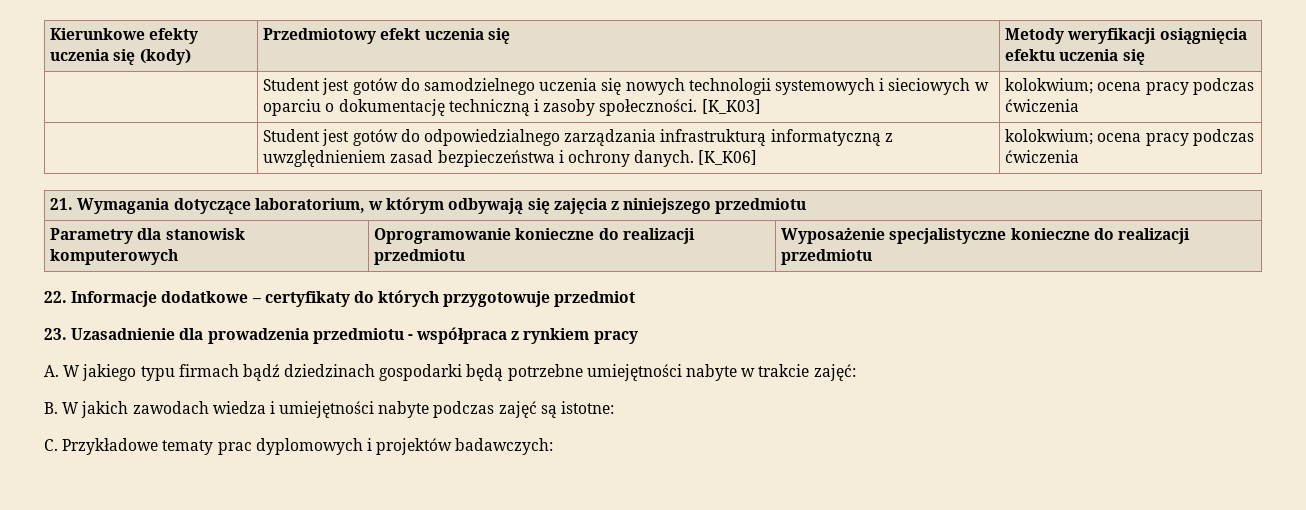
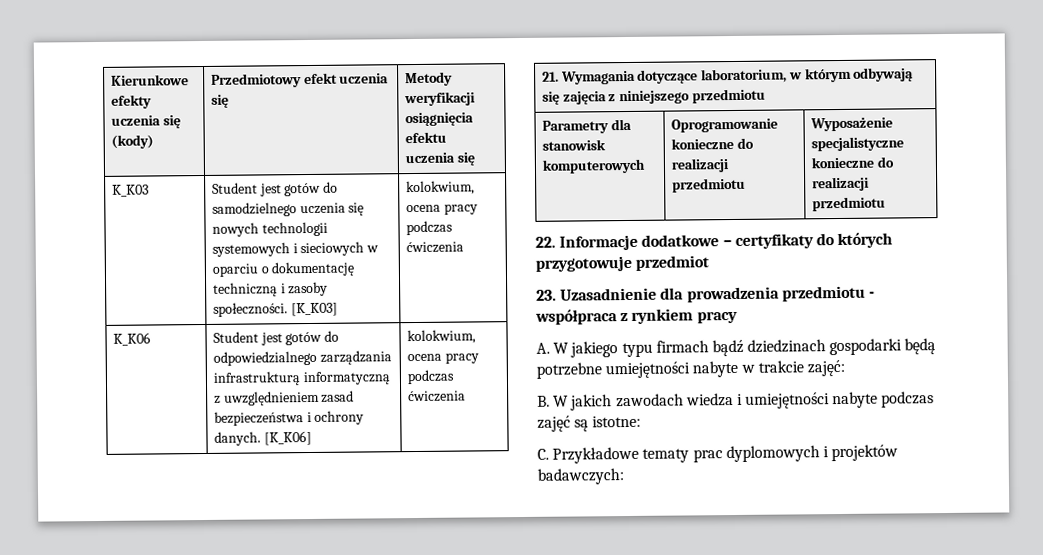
(1145, 57) none -> [111,184,149,197] K_K03
[1005,78,1254,95] [1005,99,1080,112] kolokwium; ocena pracy podczas ćwiczenia // -> [405,180,475,196] [405,203,478,215] [405,220,453,236] [405,241,464,254] [112,332,151,346] kolokwium, ocena pracy podczas ćwiczenia // K_K06
[1005,129,1094,145] kolokwium; -> [406,329,476,345] kolokwium,

